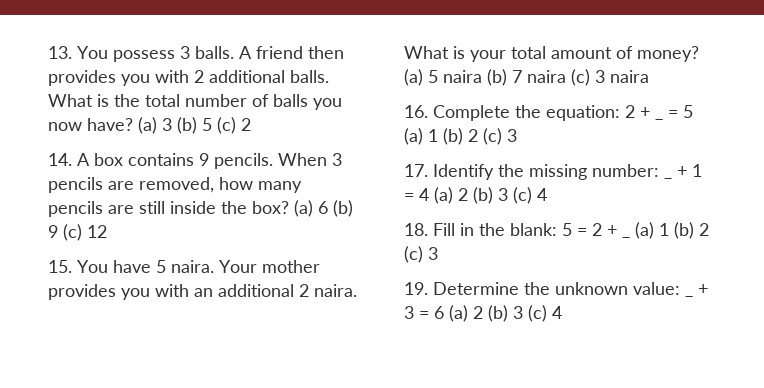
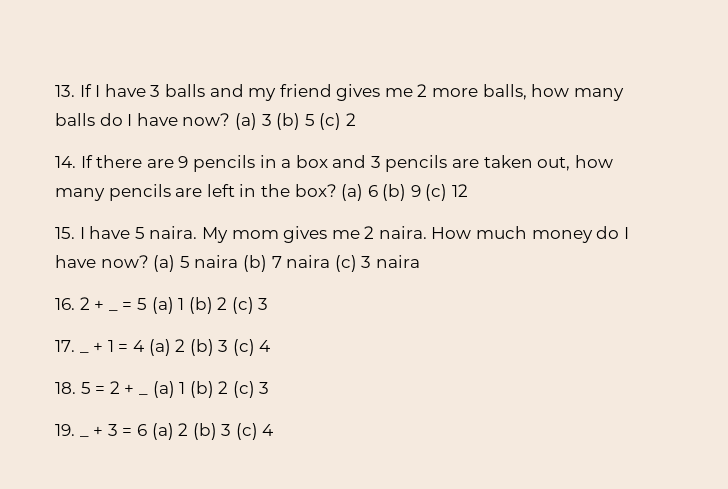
[77,46,344,62] [48,70,329,86] [48,94,342,110] [48,118,133,131] You possess 3 balls. A friend then provides you with 2 additional balls. What is the total number of balls you now have? -> [79,84,624,101] [55,113,231,126] If I have 3 balls and my friend gives me 2 more balls, how many balls do I have now?
[77,153,327,169] A box contains 9 pencils. When -> [80,155,367,172] If there are 9 pencils in a box and
[139,177,214,193] removed, -> [483,155,571,171] taken out,
[139,201,216,214] still inside -> [206,184,257,197] left in
[77,260,108,273] You -> [79,227,85,239] I
[219,260,320,273] [48,284,357,300] [404,46,699,62] Your mother provides you with an additional 2 naira. What is your total amount of money? -> [201,226,629,243] [55,255,149,268] My mom gives me 2 naira. How much money do I have now?
[433,105,620,121] Complete the equation: -> (75, 304) none
[433,164,659,180] Identify the missing number: -> (75, 346) none
[433,223,557,236] Fill in the blank: -> (76, 388) none
[433,282,680,295] Determine the unknown value: -> (75, 430) none

